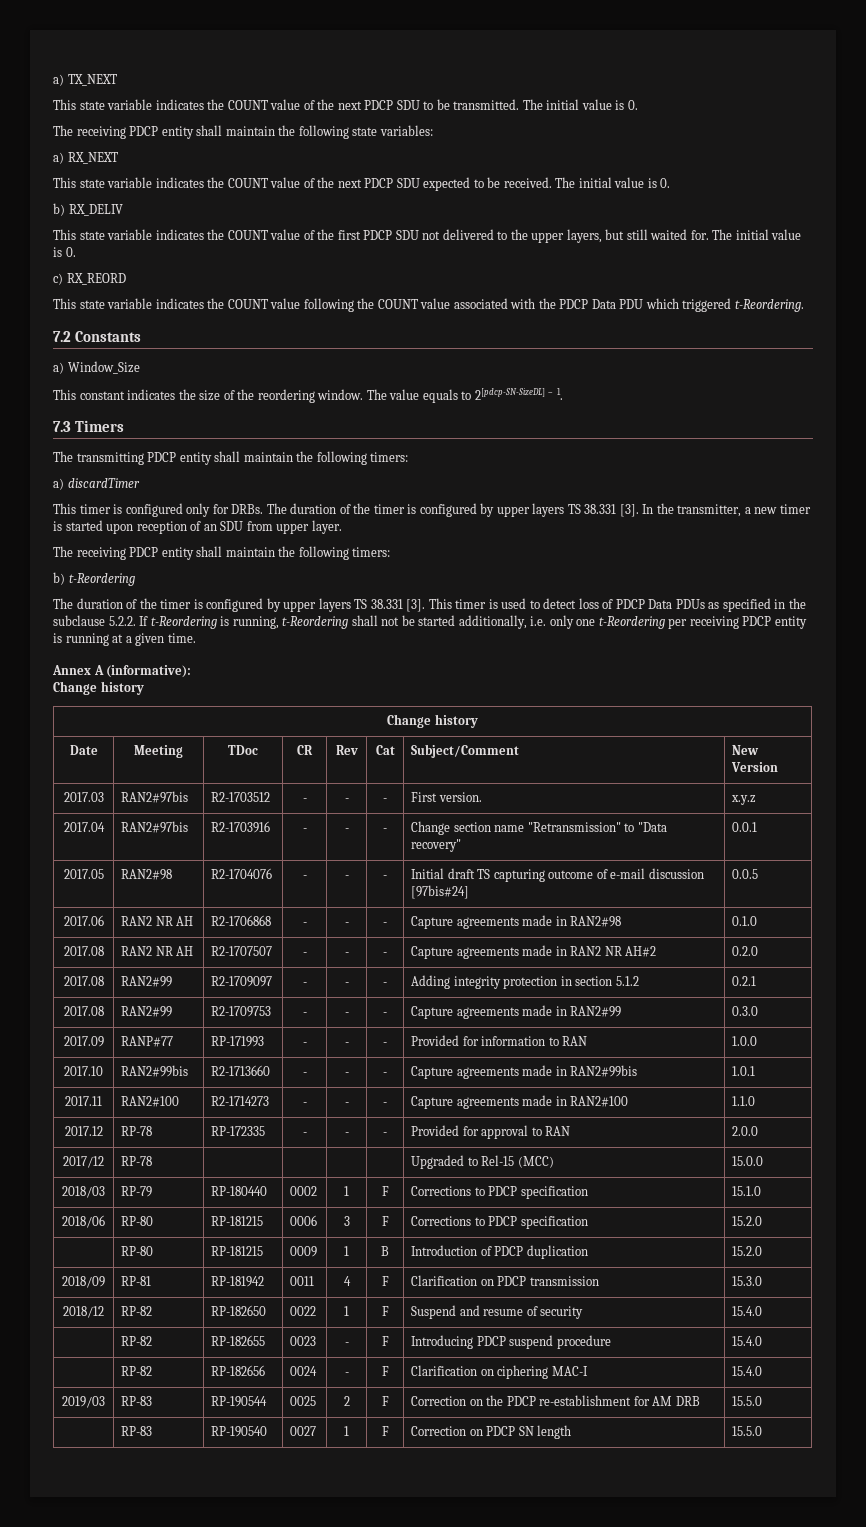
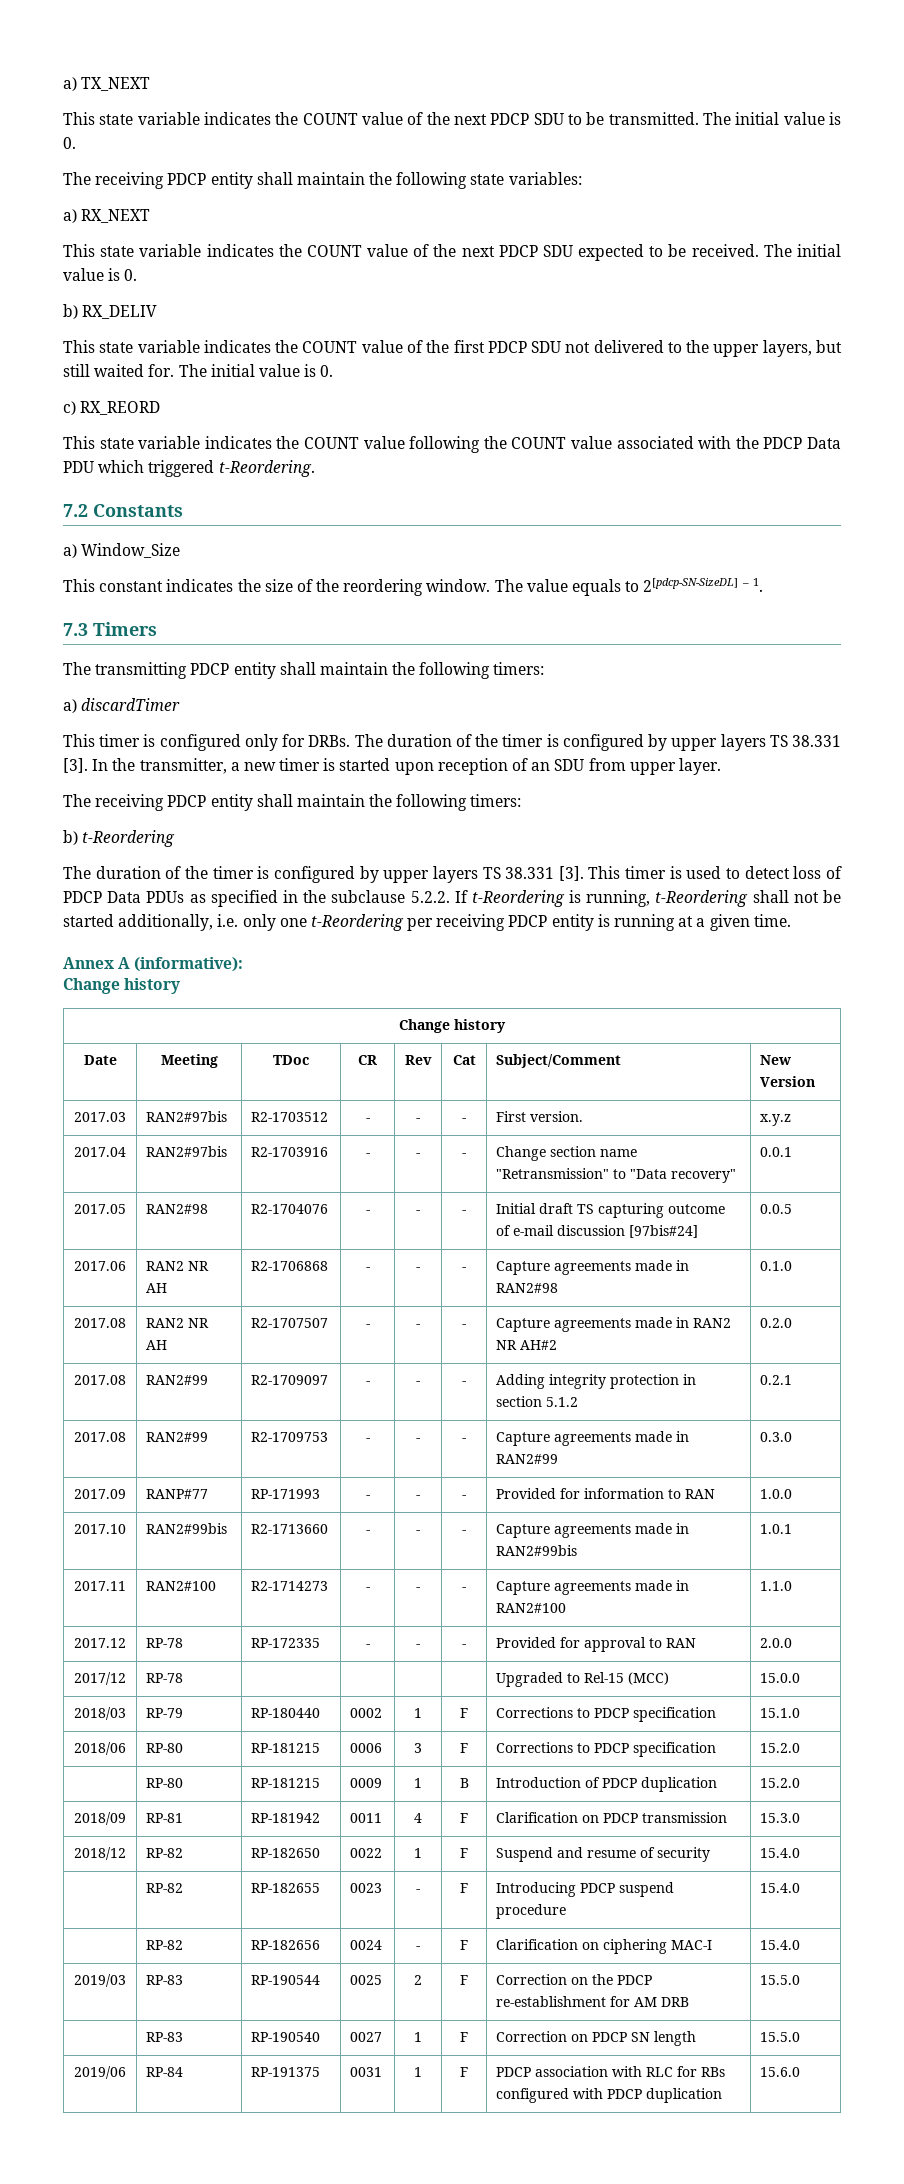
(763, 1431) none -> [74,2066,126,2079] [146,2067,184,2077] [251,2067,321,2077] [350,2067,383,2077] [414,2067,422,2077] [460,2067,468,2077] [496,2066,726,2077] [496,2088,723,2103] [760,2067,801,2077] // 2019/06 | RP-84 | RP-191375 | 0031 | 1 | F | PDCP association with RLC for RBs configured with PDCP duplication | 15.6.0

